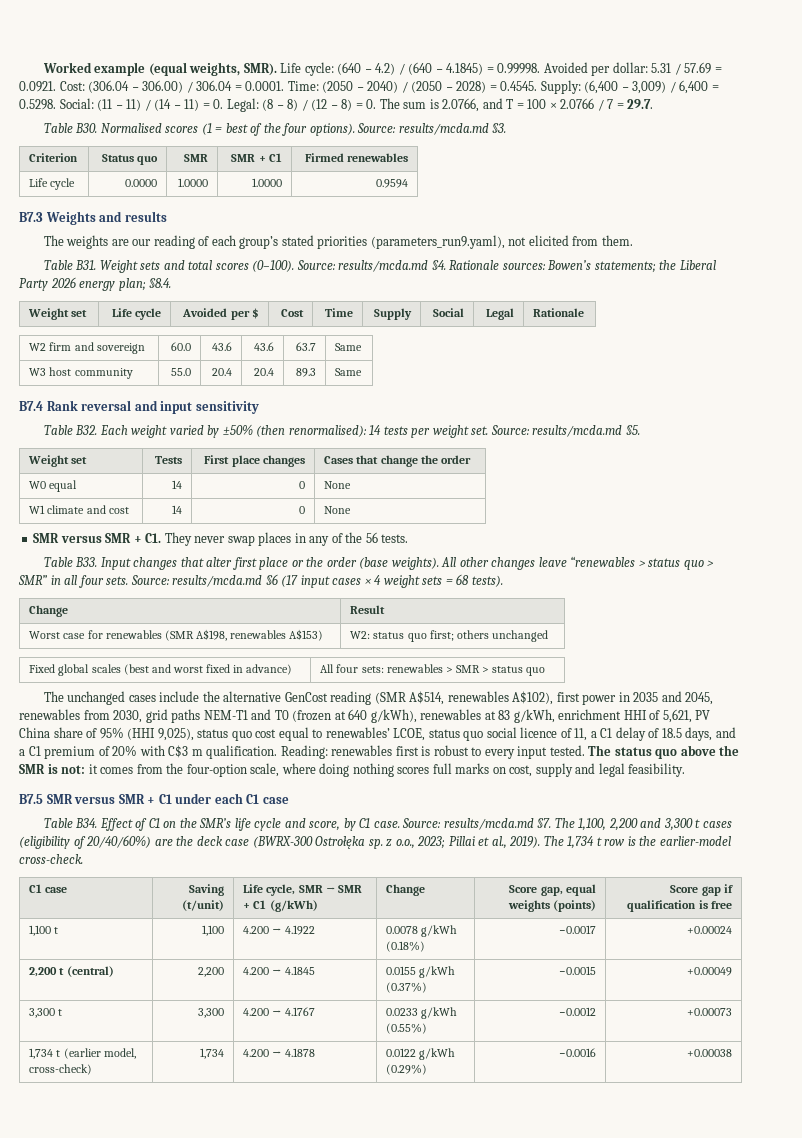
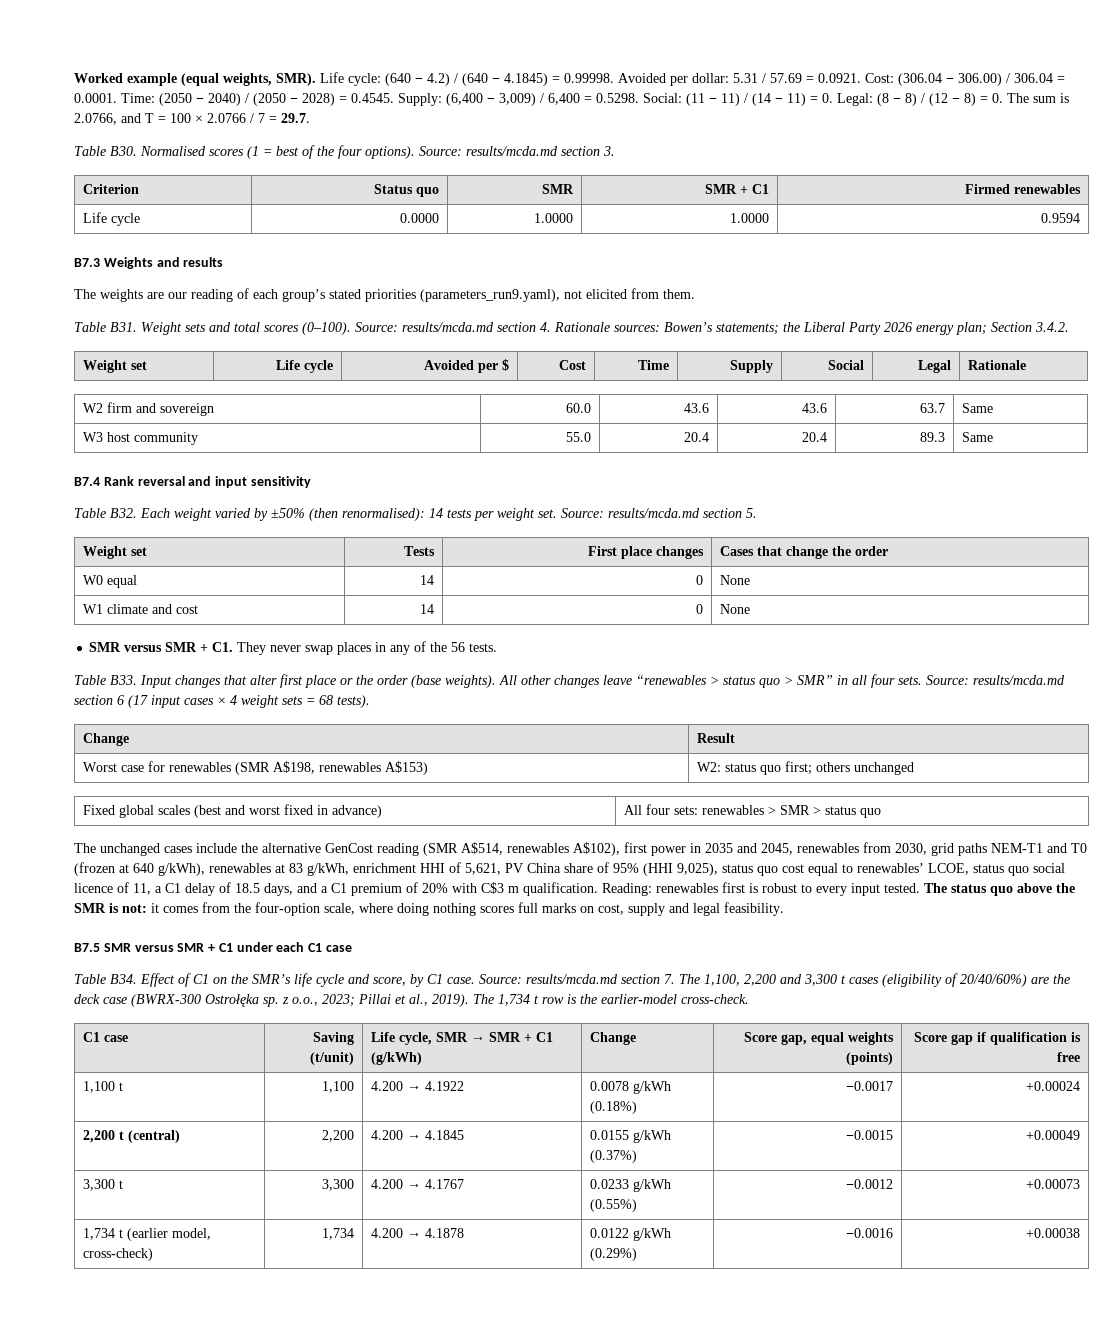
[492,123,507,133] §3. -> [561,146,615,156] section 3.
[431,260,446,270] §4. -> [497,322,551,332] section 4.
[149,278,172,288] §8.4. -> [991,322,1069,332] Section 3.4.2.
[625,425,640,435] §5. -> [703,508,757,518] section 5.
[265,574,278,585] §6 -> [74,695,124,705] section 6
[537,818,552,828] §7. -> [621,974,675,984] section 7.

